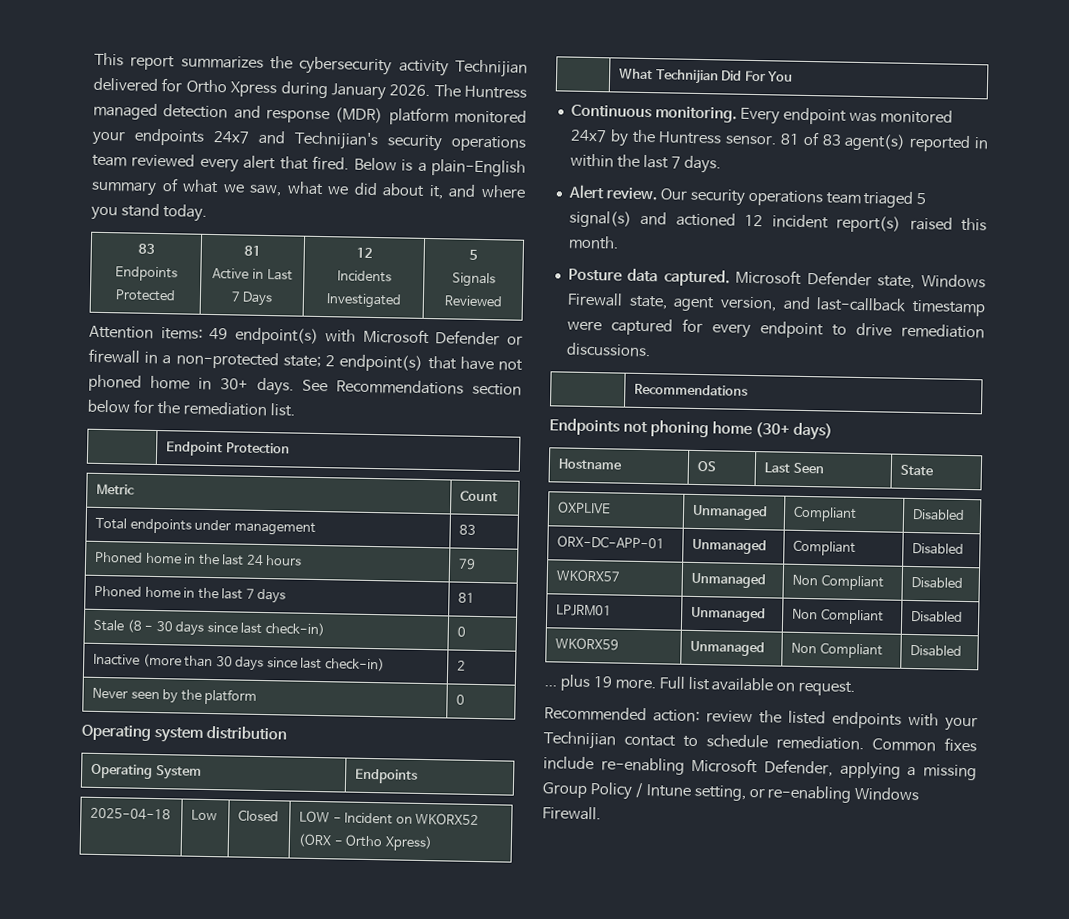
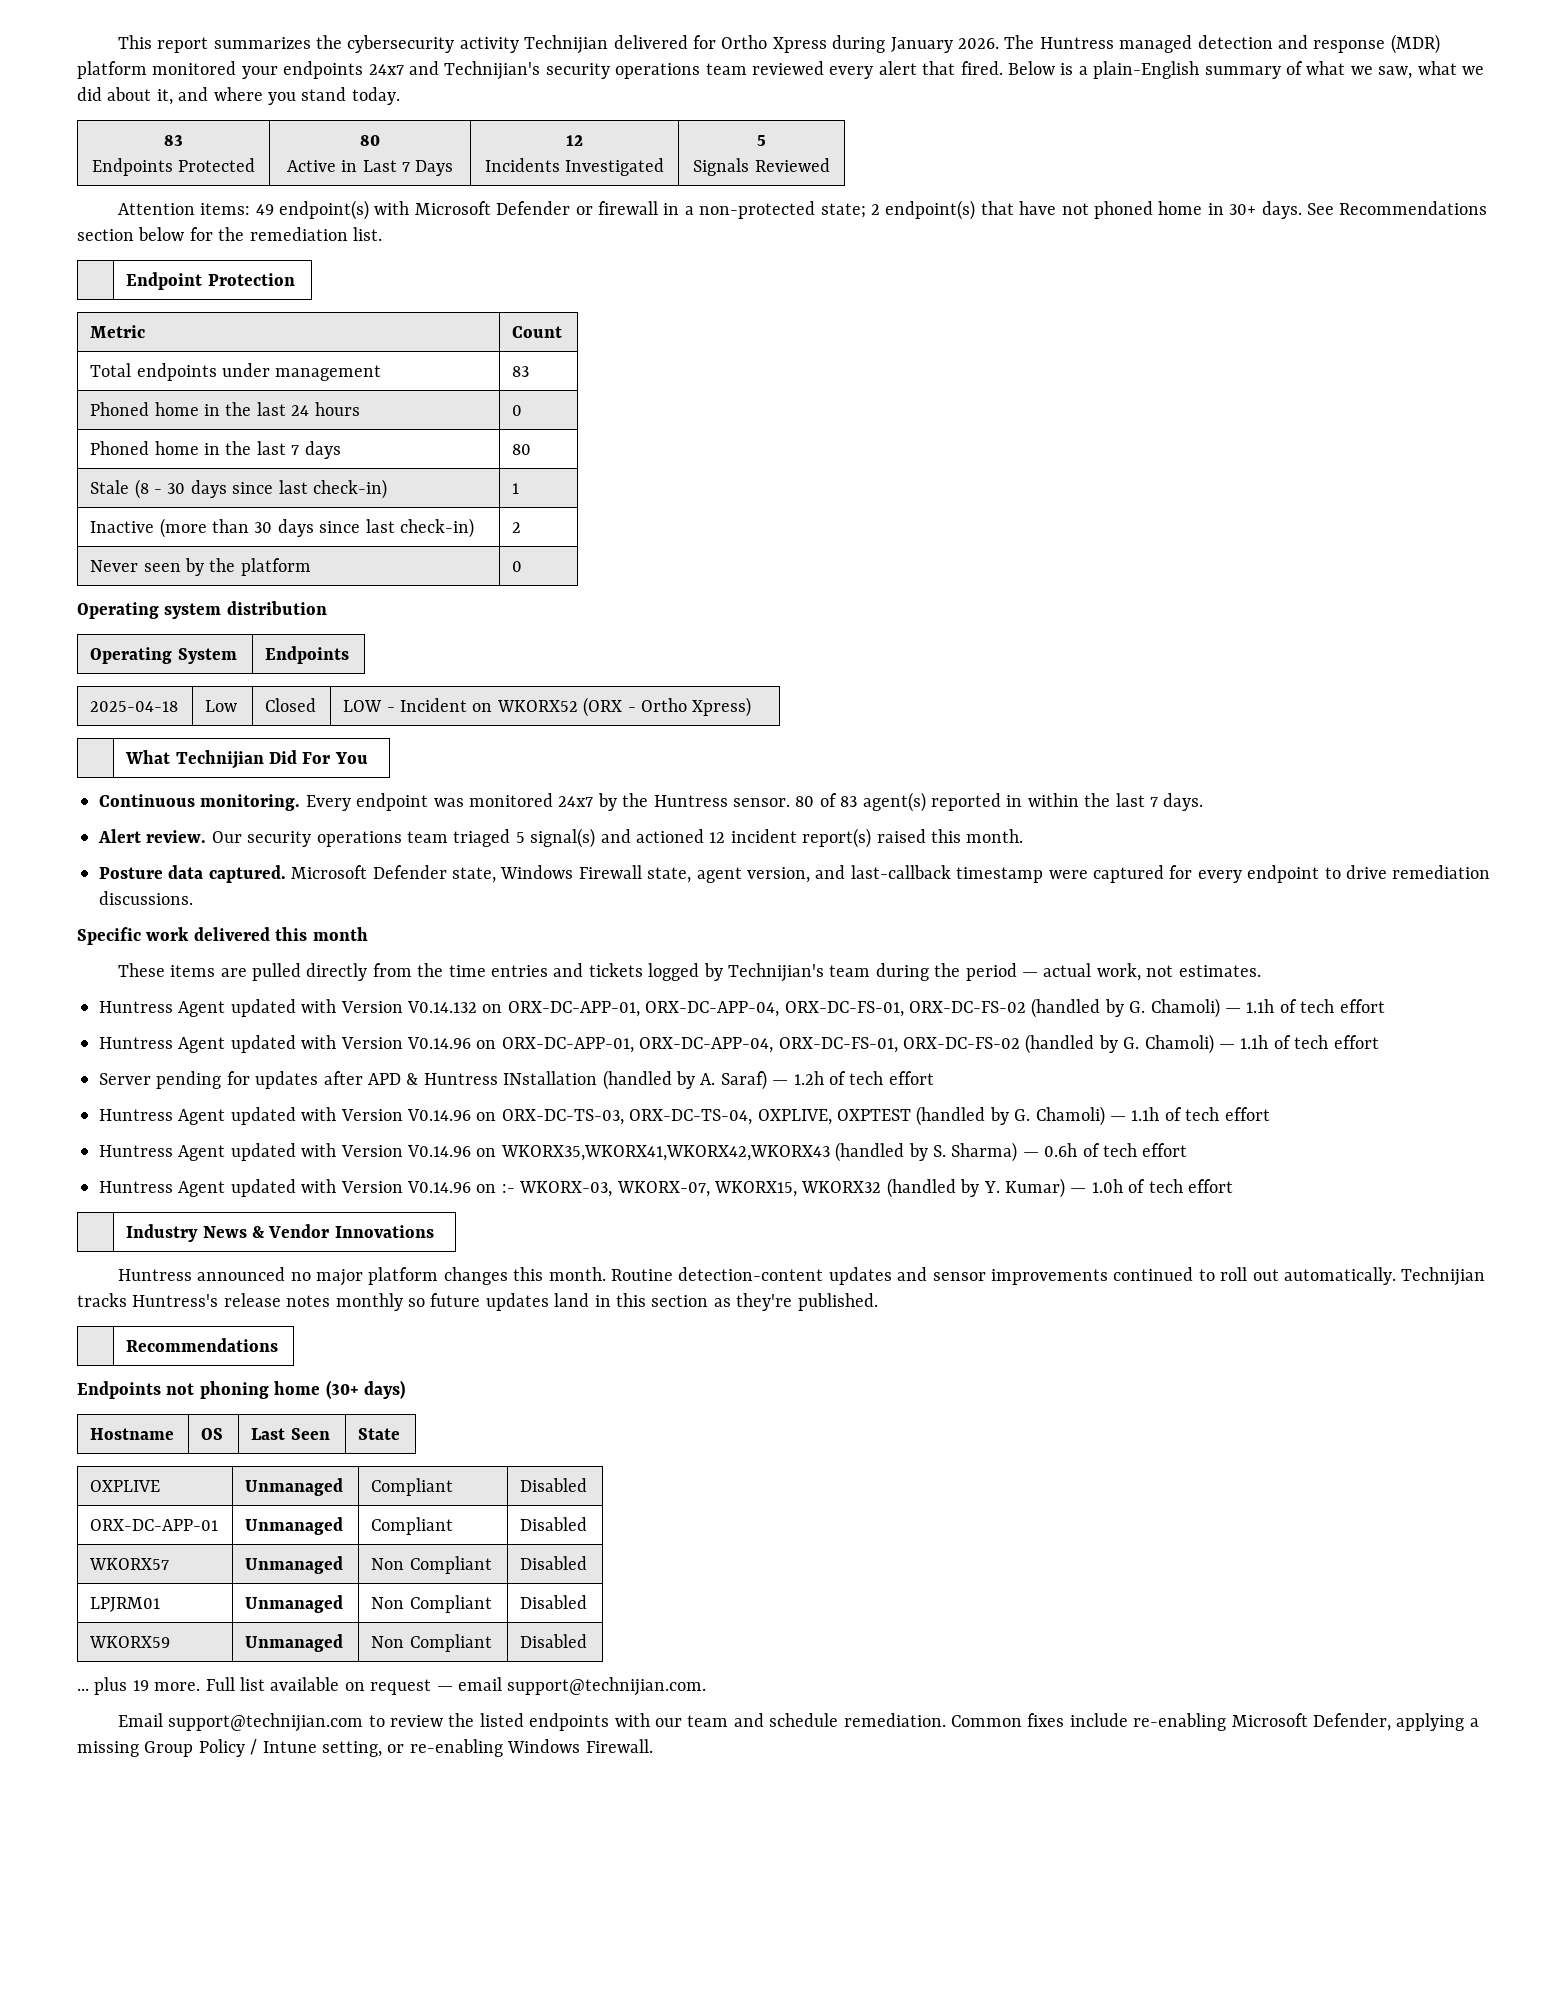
[244,245,261,256] 81 -> [360,135,380,146] 80
[458,558,477,570] 79 -> [512,405,523,416] 0
[458,592,476,603] 81 -> [512,444,532,455] 80
[457,626,467,637] 0 -> [512,483,520,494] 1
[779,133,800,145] 81 -> [795,796,815,807] 80
(651, 350) none -> [77,927,368,945] [117,963,1261,982] [99,998,1385,1018] [99,1034,1379,1054] [99,1070,934,1090] [99,1106,1270,1126] [99,1142,1188,1162] [99,1178,1233,1198] [126,1224,434,1242] [117,1267,1486,1286] [77,1293,878,1311] // Specific work delivered this month // These items are pulled directly from the time entries and tickets logged by Technijian's team during the period — actual work, not estimates. // Huntress Agent updated with Version V0.14.132 on ORX-DC-APP-01, ORX-DC-APP-04, ORX-DC-FS-01, ORX-DC-FS-02 (handled by G. Chamoli) — 1.1h of tech effort // Huntress Agent updated with Version V0.14.96 on ORX-DC-APP-01, ORX-DC-APP-04, ORX-DC-FS-01, ORX-DC-FS-02 (handled by G. Chamoli) — 1.1h of tech effort // Server pending for updates after APD & Huntress INstallation (handled by A. Saraf) — 1.2h of tech effort // Huntress Agent updated with Version V0.14.96 on ORX-DC-TS-03, ORX-DC-TS-04, OXPLIVE, OXPTEST (handled by G. Chamoli) — 1.1h of tech effort // Huntress Agent updated with Version V0.14.96 on WKORX35,WKORX41,WKORX42,WKORX43 (handled by S. Sharma) — 0.6h of tech effort // Huntress Agent updated with Version V0.14.96 on :- WKORX-03, WKORX-07, WKORX15, WKORX32 (handled by Y. Kumar) — 1.0h of tech effort // | Industry News & Vendor Innovations // Huntress announced no major platform changes this month. Routine detection-content updates and sensor improvements continued to roll out automatically. Technijian tracks Huntress's release notes monthly so future updates land in this section as they're published.
[798,680,856,696] [544,706,700,723] request. // Recommended action: -> [370,1677,707,1696] [117,1713,385,1732] request — email support@technijian.com. // Email support@technijian.com to
[945,716,978,732] [543,731,698,750] your Technijian contact to -> [655,1713,764,1727] our team and

